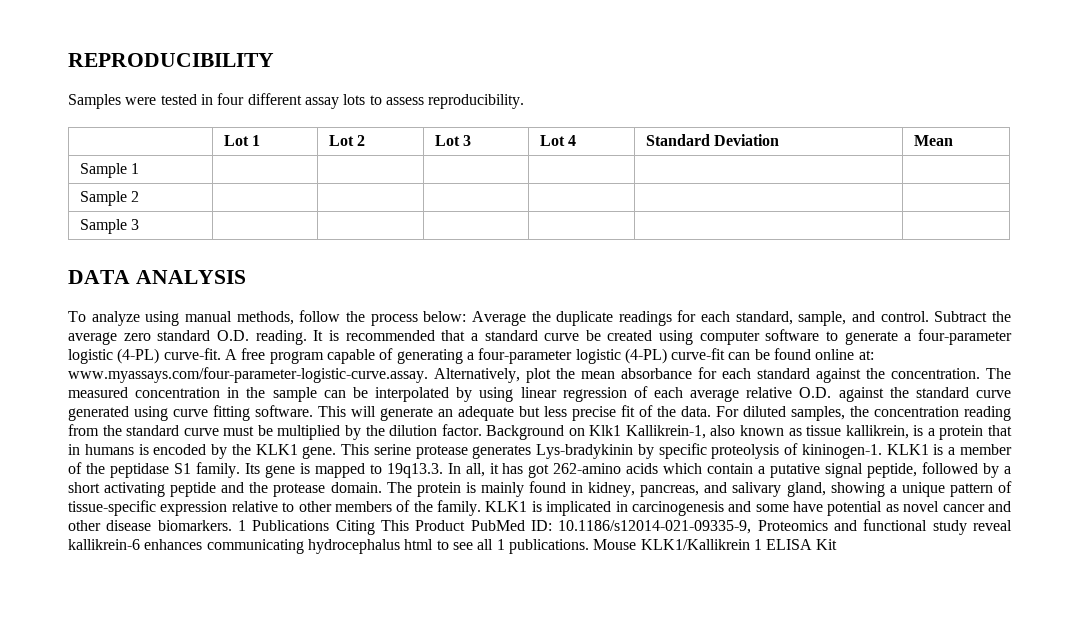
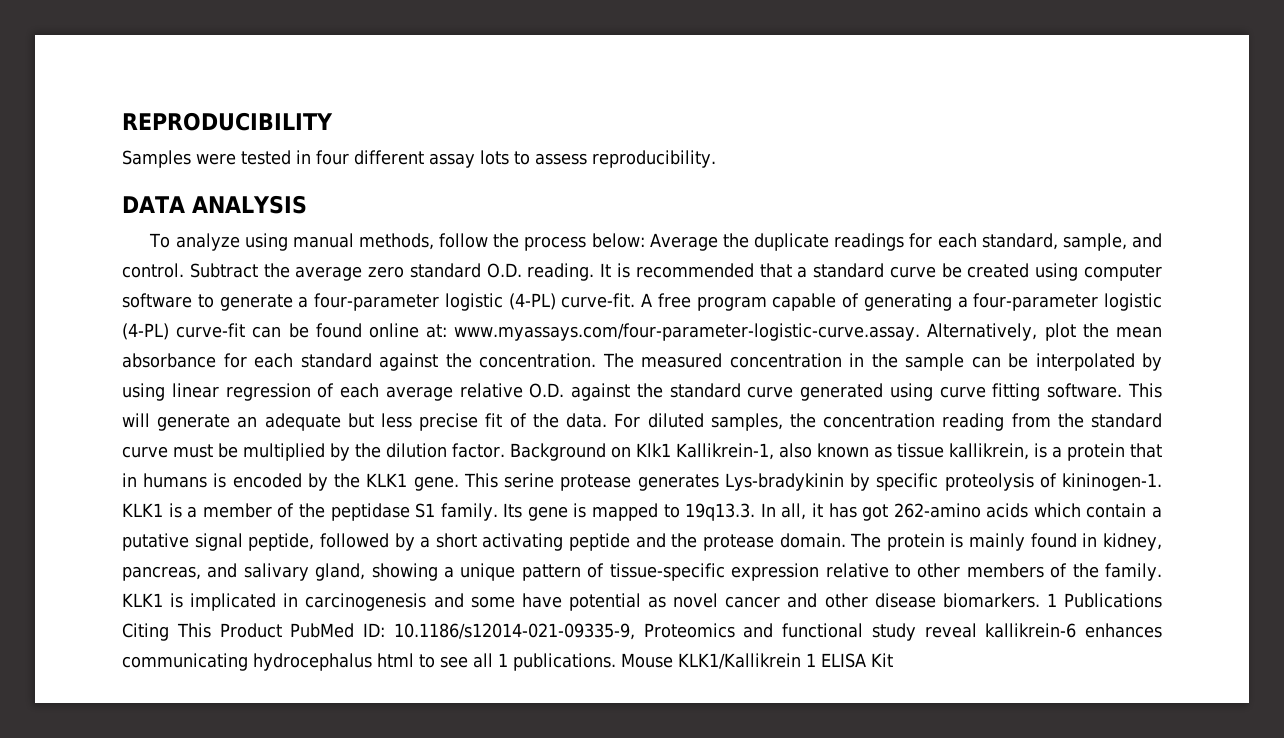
[224,135,261,146] [329,135,366,146] [435,135,472,146] [540,135,577,146] [646,134,780,146] [914,135,954,146] [80,163,140,178] [80,191,140,206] [80,219,140,234] // | Lot 1 | Lot 2 | Lot 3 | Lot 4 | Standard Deviation | Mean // Sample 1 | | | | | | // Sample 2 | | | | | | // Sample 3 | | | | | | -> (716, 159) none

